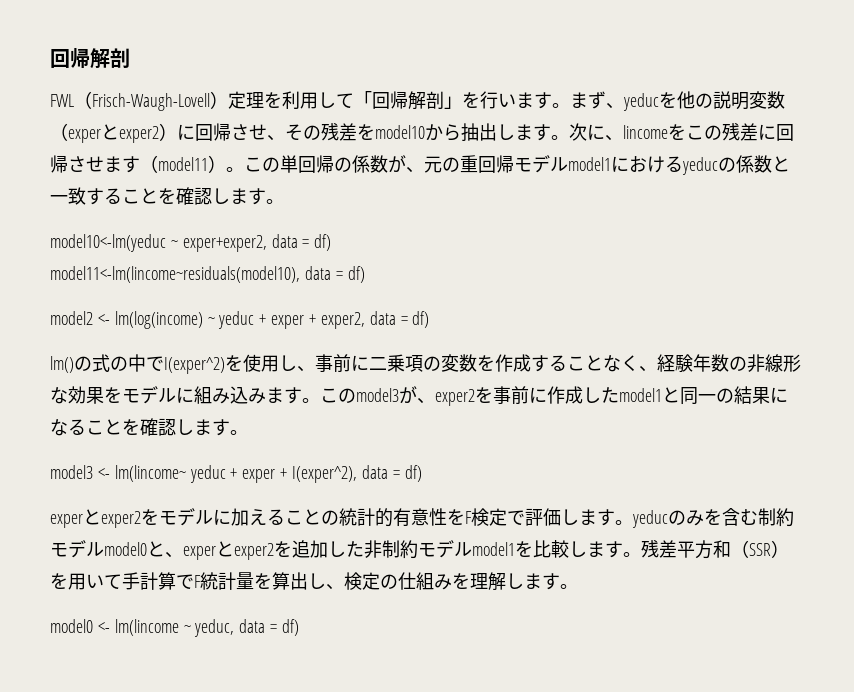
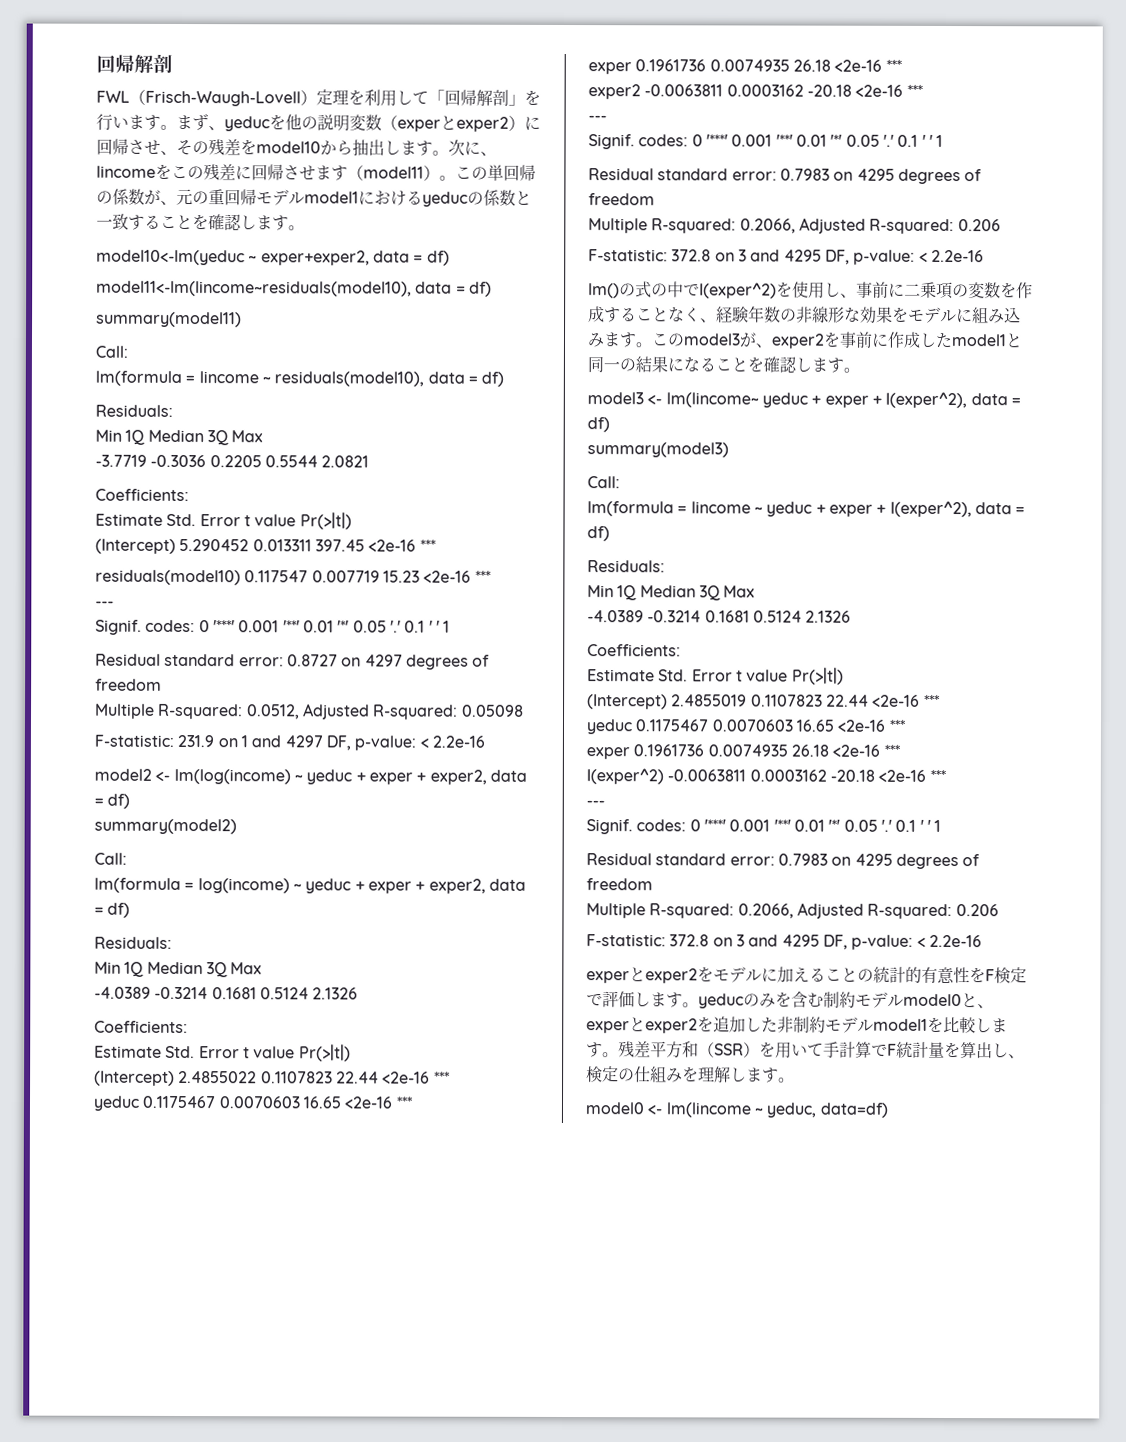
(365, 274) none -> [96,311,242,328] [95,345,128,358] [95,370,505,387] [95,404,173,417] [95,429,264,446] [95,454,370,468] [95,488,189,502] [95,512,352,530] [95,538,436,554] [95,569,491,586] [95,600,114,607] [95,619,451,635] [95,653,491,670] [95,678,162,691] [95,703,524,720] [94,734,485,751] // summary(model11) // Call: // lm(formula = lincome ~ residuals(model10), data = df) // Residuals: // Min 1Q Median 3Q Max // -3.7719 -0.3036 0.2205 0.5544 2.0821 // Coefficients: // Estimate Std. Error t value Pr(>|t|) // (Intercept) 5.290452 0.013311 397.45 <2e-16 *** // residuals(model10) 0.117547 0.007719 15.23 <2e-16 *** // --- // Signif. codes: 0 '***' 0.001 '**' 0.01 '*' 0.05 '.' 0.1 ' ' 1 // Residual standard error: 0.8727 on 4297 degrees of freedom // Multiple R-squared: 0.0512, Adjusted R-squared: 0.05098 // F-statistic: 231.9 on 1 and 4297 DF, p-value: < 2.2e-16
(430, 319) none -> [94,818,237,835] [94,852,127,865] [94,877,526,894] [94,902,131,918] [94,936,172,949] [94,961,263,978] [94,986,359,1000] [94,1020,188,1034] [94,1044,351,1062] [94,1070,450,1086] [93,1095,413,1111] [588,59,902,75] [588,84,923,100] [588,115,607,122] [588,134,944,150] [588,168,983,185] [588,193,655,206] [588,217,1001,235] [588,249,984,265] // summary(model2) // Call: // lm(formula = log(income) ~ yeduc + exper + exper2, data = df) // Residuals: // Min 1Q Median 3Q Max // -4.0389 -0.3214 0.1681 0.5124 2.1326 // Coefficients: // Estimate Std. Error t value Pr(>|t|) // (Intercept) 2.4855022 0.1107823 22.44 <2e-16 *** // yeduc 0.1175467 0.0070603 16.65 <2e-16 *** // exper 0.1961736 0.0074935 26.18 <2e-16 *** // exper2 -0.0063811 0.0003162 -20.18 <2e-16 *** // --- // Signif. codes: 0 '***' 0.001 '**' 0.01 '*' 0.05 '.' 0.1 ' ' 1 // Residual standard error: 0.7983 on 4295 degrees of freedom // Multiple R-squared: 0.2066, Adjusted R-squared: 0.206 // F-statistic: 372.8 on 3 and 4295 DF, p-value: < 2.2e-16
(422, 473) none -> [587,442,729,458] [587,476,620,489] [587,500,1026,518] [587,526,610,542] [587,560,665,573] [587,585,756,601] [587,610,852,623] [587,644,681,657] [587,667,844,685] [587,694,940,710] [586,719,906,735] [586,744,900,760] [586,768,946,785] [586,800,605,807] [586,819,942,835] [586,853,981,870] [586,878,653,891] [586,902,999,920] [586,934,982,950] // summary(model3) // Call: // lm(formula = lincome ~ yeduc + exper + I(exper^2), data = df) // Residuals: // Min 1Q Median 3Q Max // -4.0389 -0.3214 0.1681 0.5124 2.1326 // Coefficients: // Estimate Std. Error t value Pr(>|t|) // (Intercept) 2.4855019 0.1107823 22.44 <2e-16 *** // yeduc 0.1175467 0.0070603 16.65 <2e-16 *** // exper 0.1961736 0.0074935 26.18 <2e-16 *** // I(exper^2) -0.0063811 0.0003162 -20.18 <2e-16 *** // --- // Signif. codes: 0 '***' 0.001 '**' 0.01 '*' 0.05 '.' 0.1 ' ' 1 // Residual standard error: 0.7983 on 4295 degrees of freedom // Multiple R-squared: 0.2066, Adjusted R-squared: 0.206 // F-statistic: 372.8 on 3 and 4295 DF, p-value: < 2.2e-16
[239,619,300,636] data = df) -> [819,1102,889,1118] data=df)

